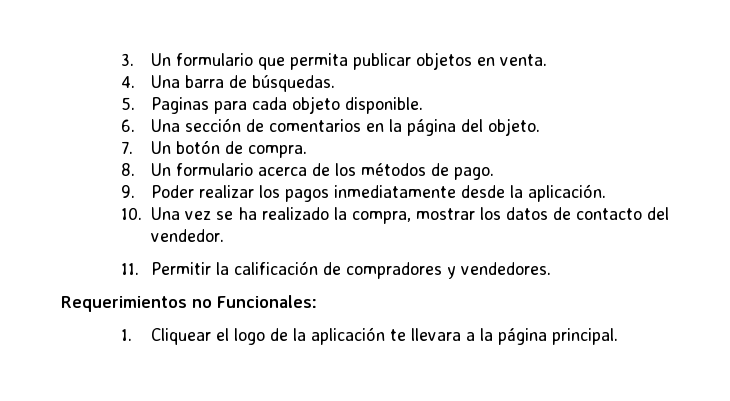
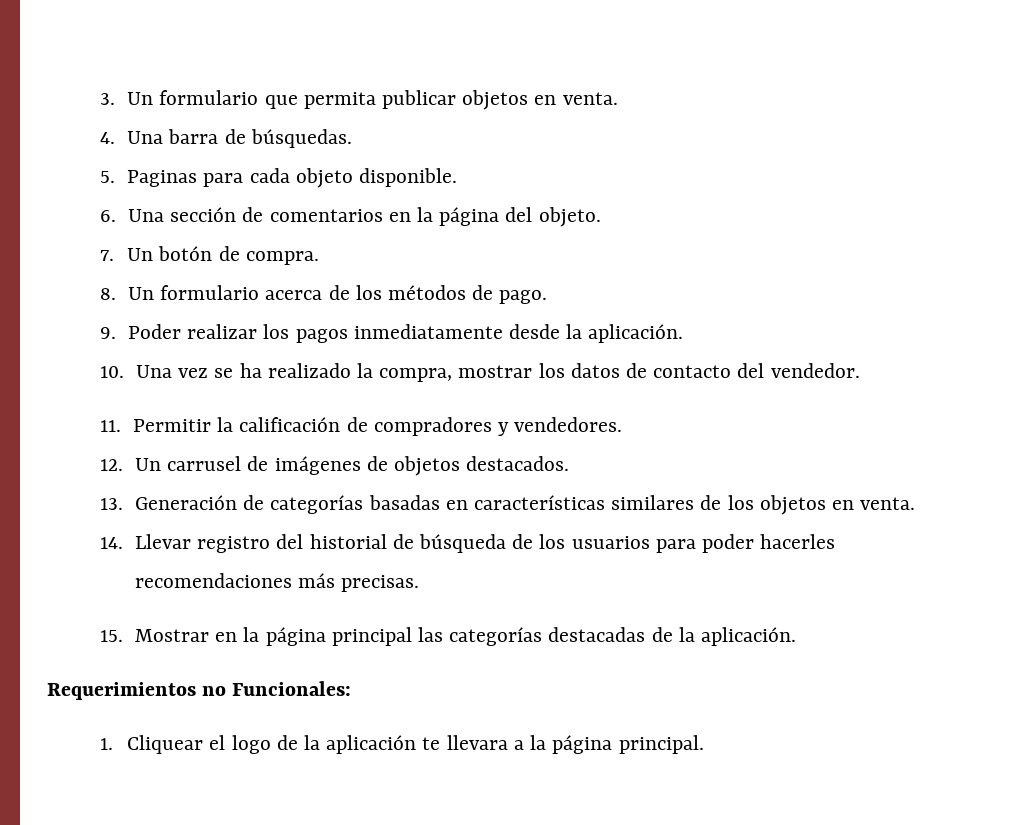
(552, 268) none -> [100,456,570,476] [100,495,916,515] [100,534,836,553] [134,573,420,592] [100,627,797,646] // 12. Un carrusel de imágenes de objetos destacados. // 13. Generación de categorías basadas en características similares de los objetos en venta. // 14. Llevar registro del historial de búsqueda de los usuarios para poder hacerles recomendaciones más precisas. // 15. Mostrar en la página principal las categorías destacadas de la aplicación.

